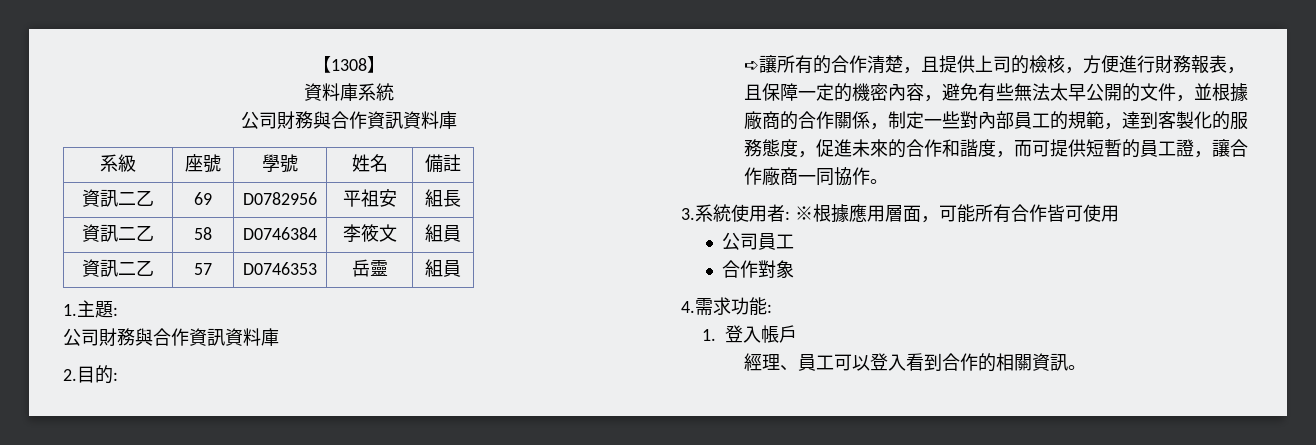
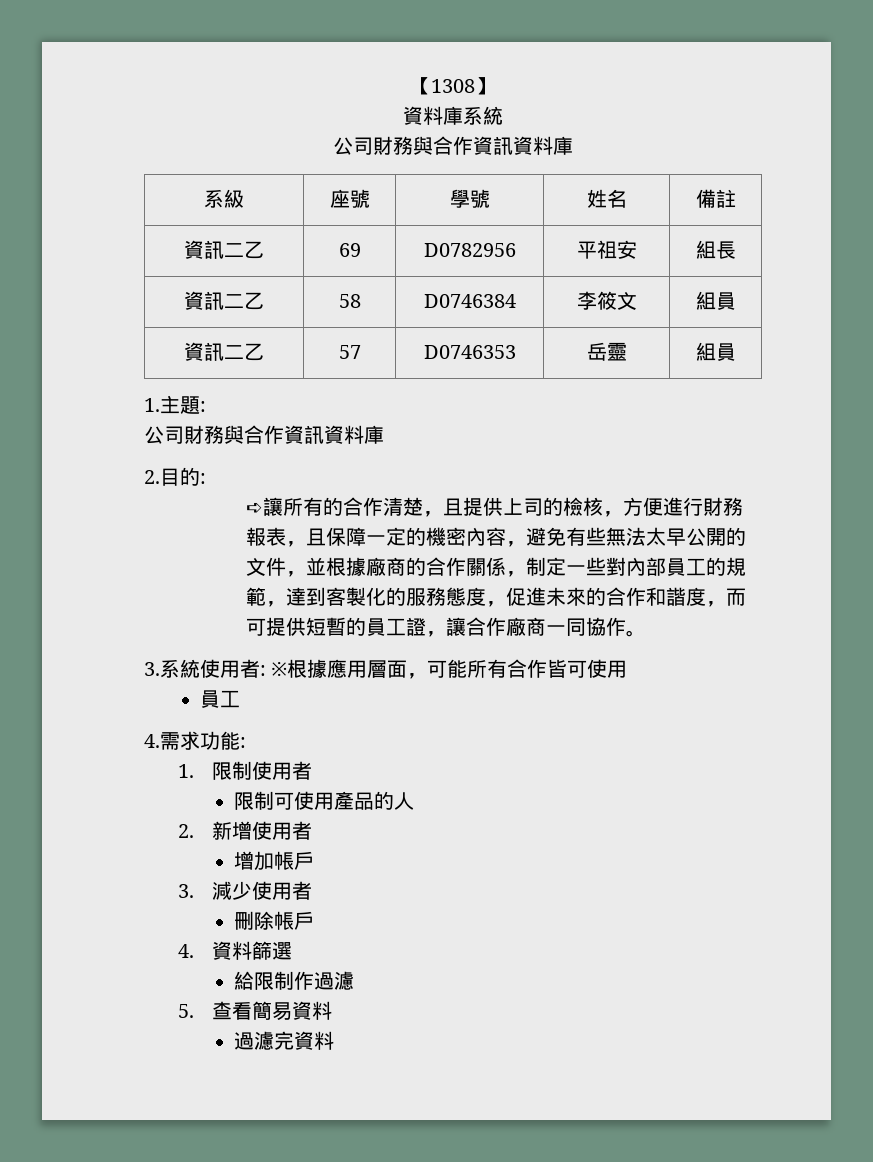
[721,232,794,250] [721,260,794,278] 公司員工 // 合作對象 -> [200,690,241,708] 員工
[724,325,797,343] [743,353,1086,372] 登入帳戶 // 經理、員工可以登入看到合作的相關資訊。 -> [212,761,313,780] [234,791,415,810] [178,821,313,840] [234,851,315,871] [178,881,313,900] [234,911,315,930] [178,941,293,960] [234,971,355,990] [178,1001,333,1021] [234,1031,335,1050] 限制使用者 // 限制可使用產品的人 // 2.新增使用者 // 增加帳戶 // 3.減少使用者 // 刪除帳戶 // 4.資料篩選 // 給限制作過濾 // 5.查看簡易資料 // 過濾完資料

